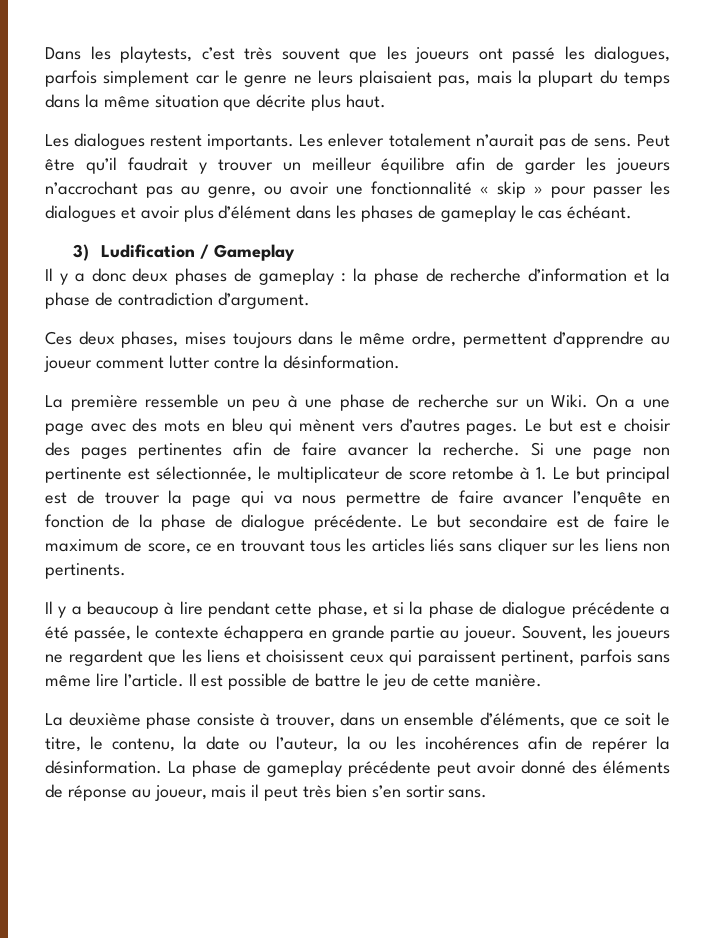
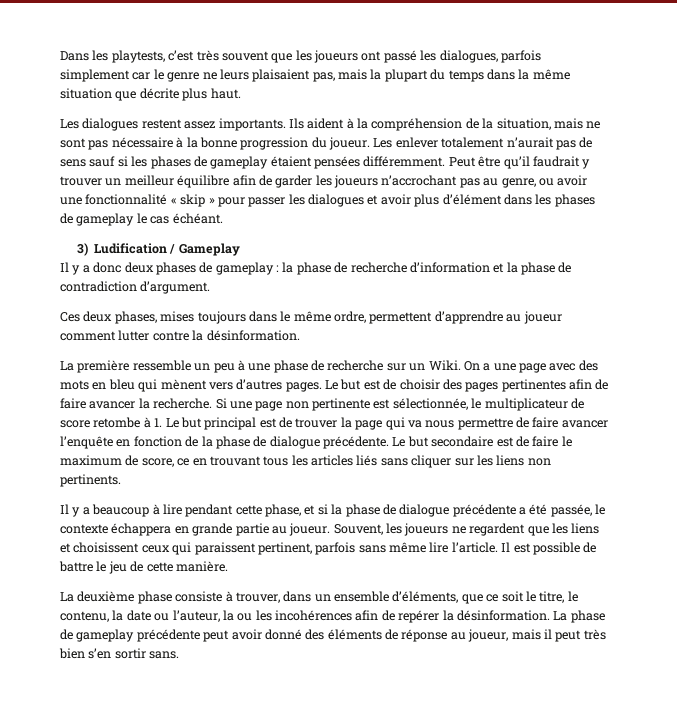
[207,134,295,150] importants. -> [184,118,601,131] [60,137,370,150] assez importants. Ils aident à la compréhension de la situation, mais ne sont pas nécessaire à la bonne progression du joueur.
[593,138,632,147] sens. -> [60,156,446,169] sens sauf si les phases de gameplay étaient pensées différemment.
[608,423,618,432] e -> [383,379,397,390] de

